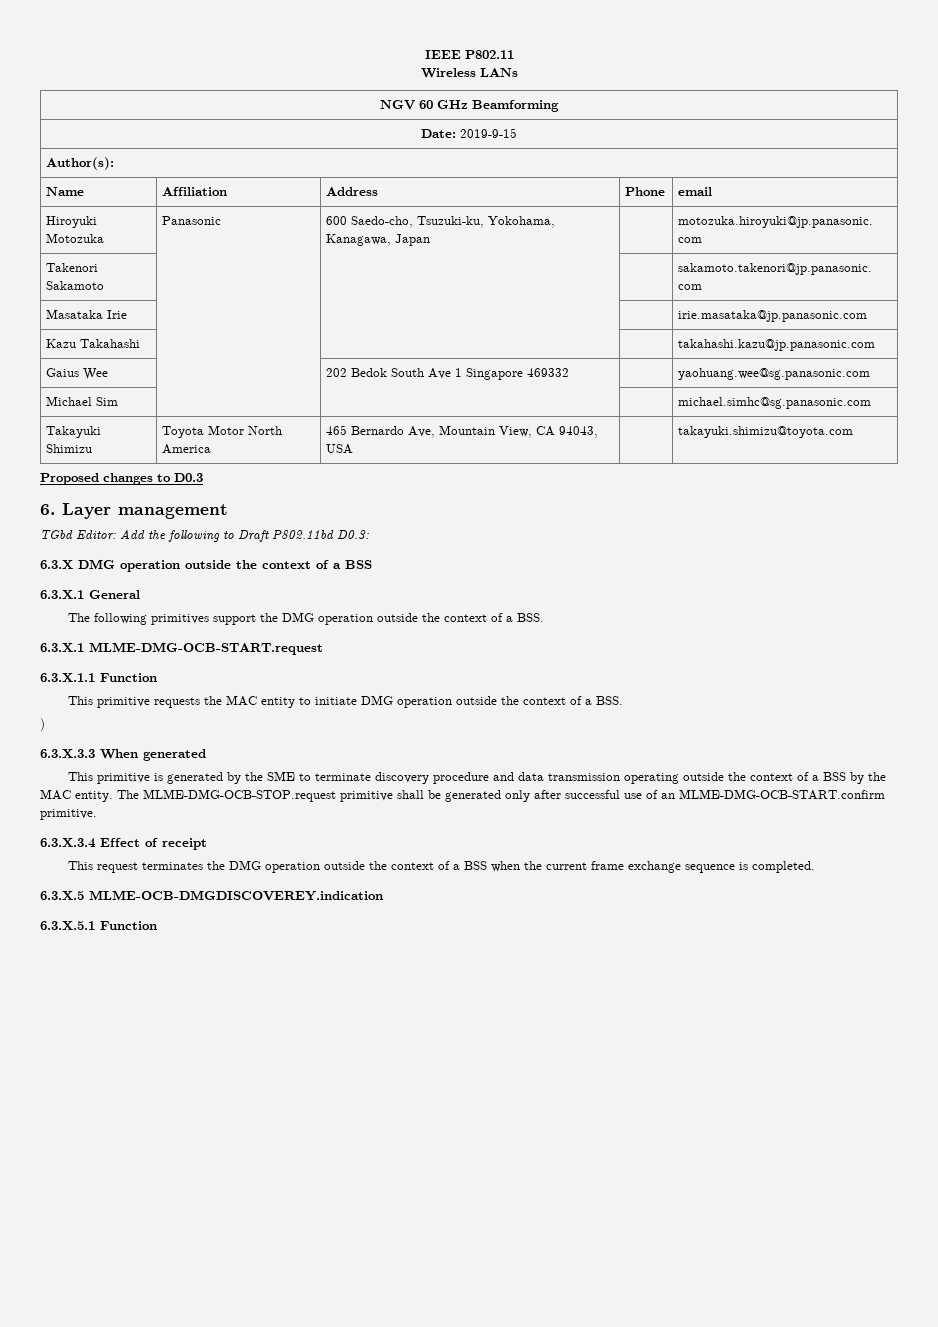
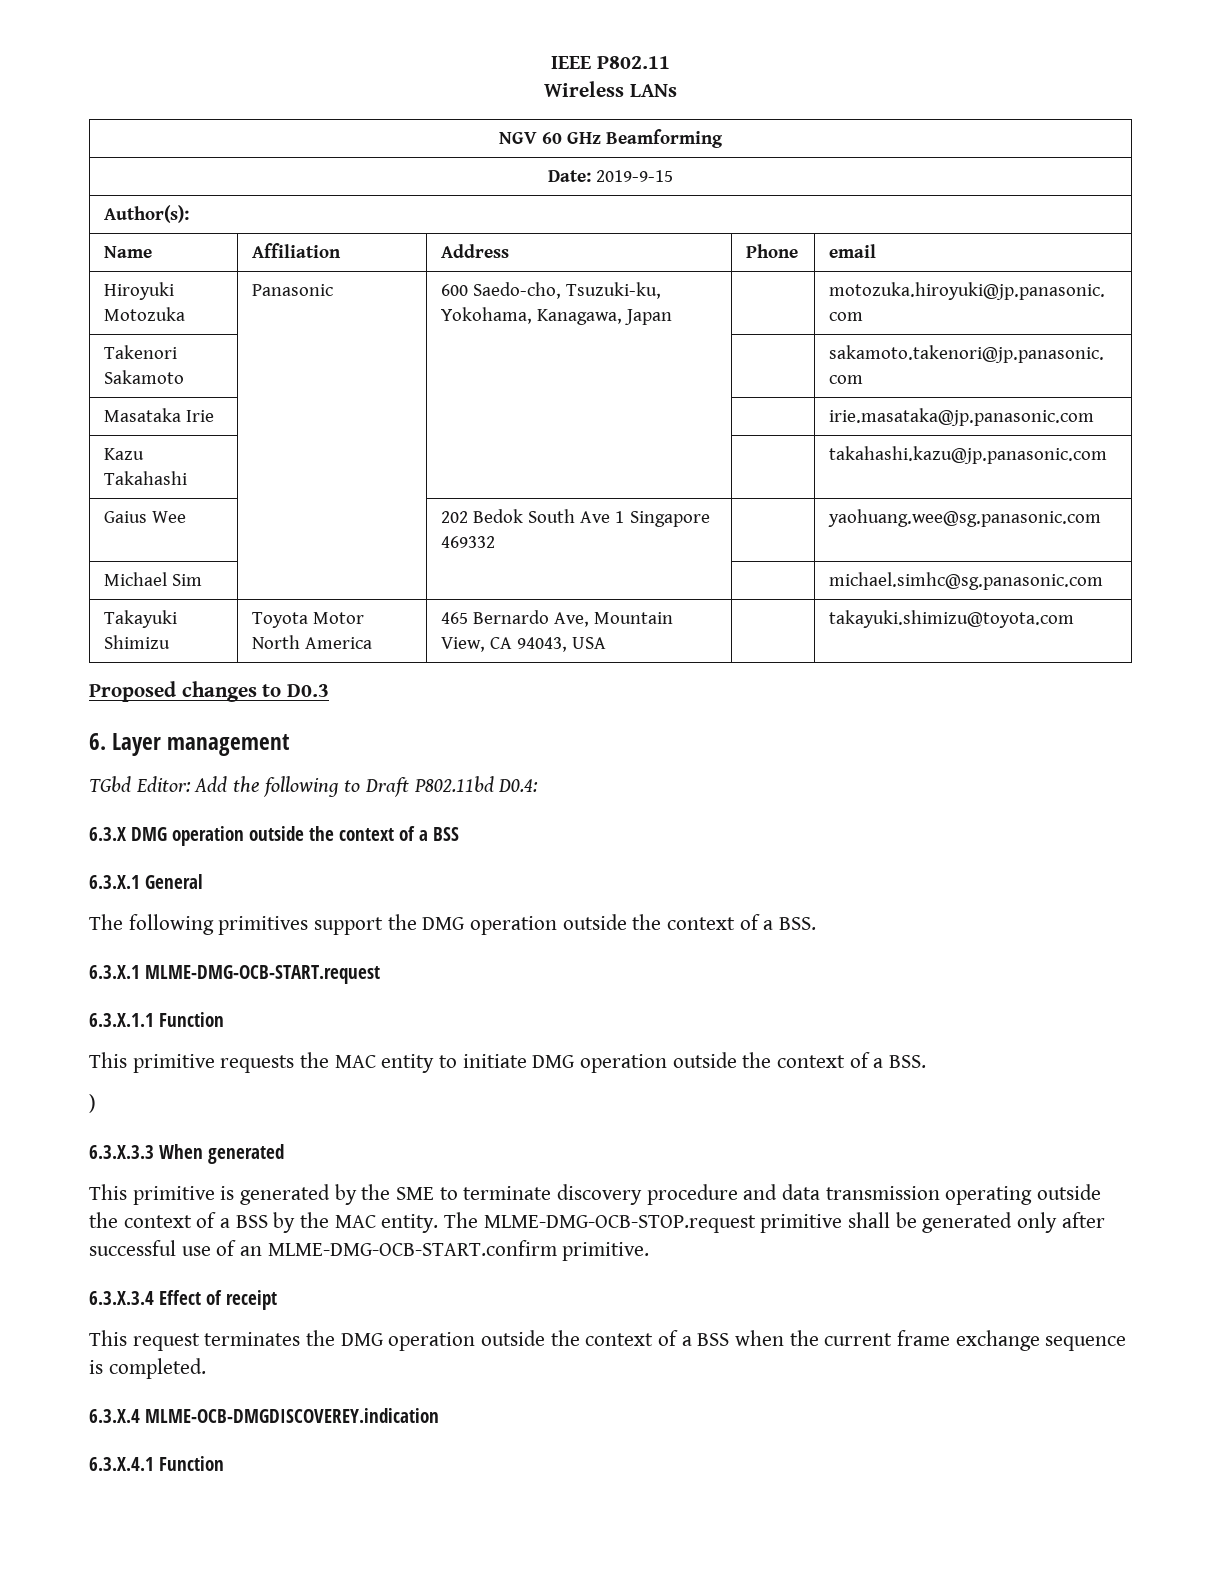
[337,530,369,539] D0.3: -> [498,779,539,792] D0.4:
[40,891,84,900] 6.3.X.5 -> [89,1409,140,1423] 6.3.X.4
[40,921,95,930] 6.3.X.5.1 -> [89,1457,154,1471] 6.3.X.4.1

